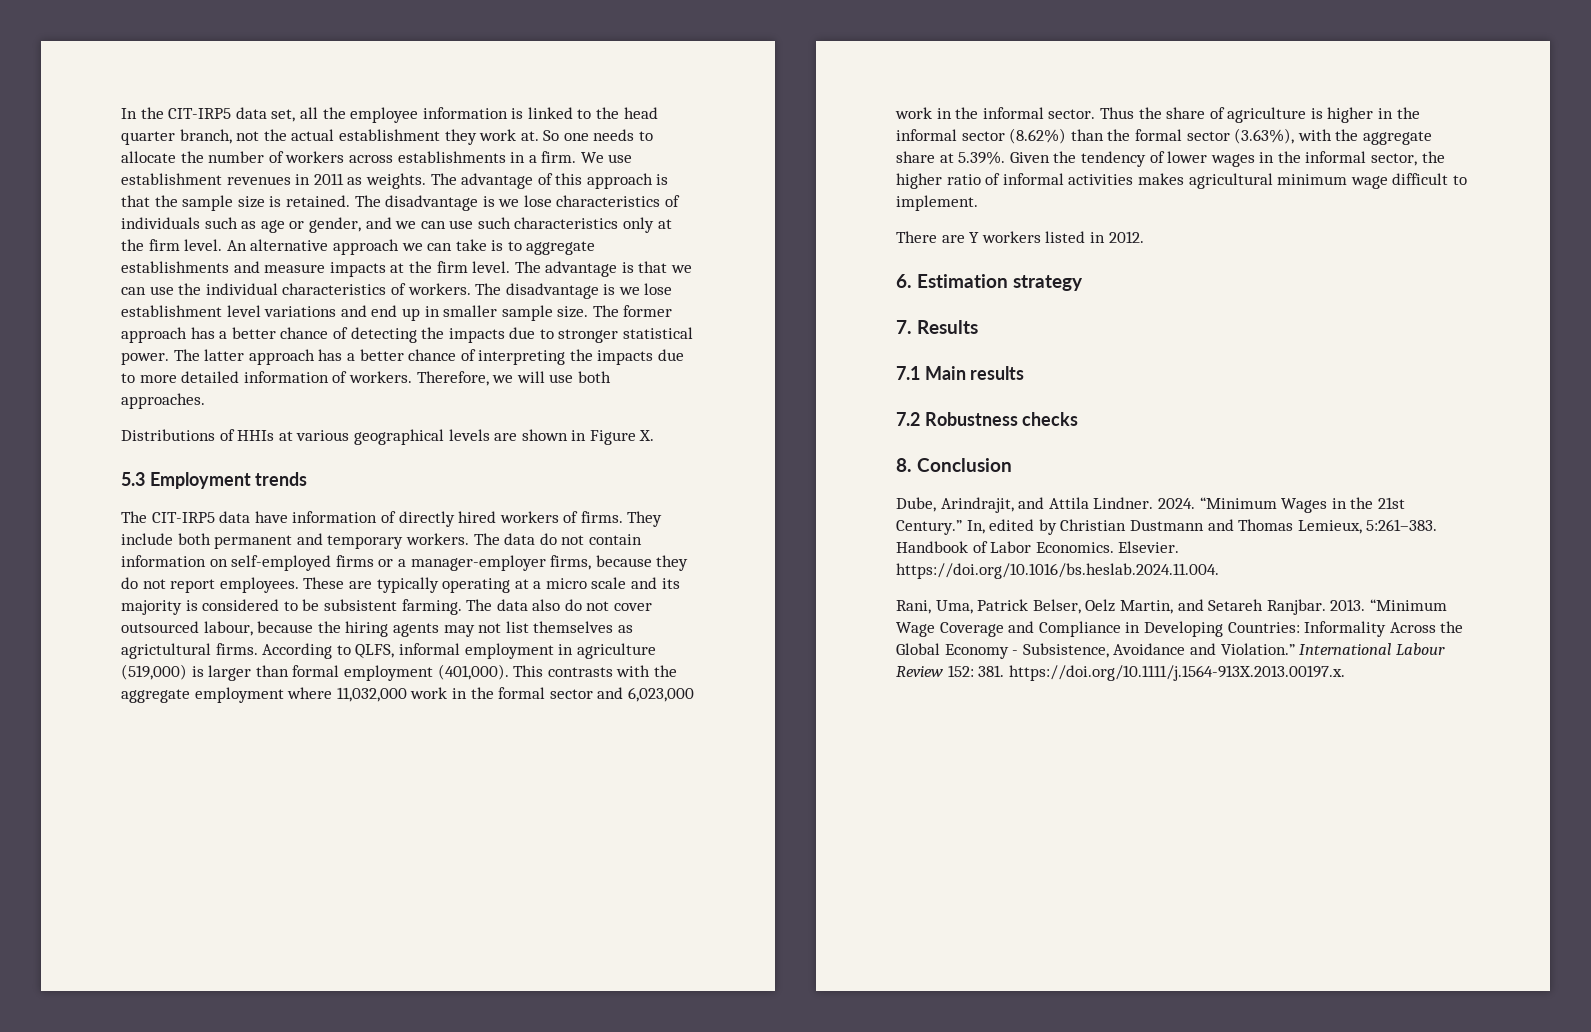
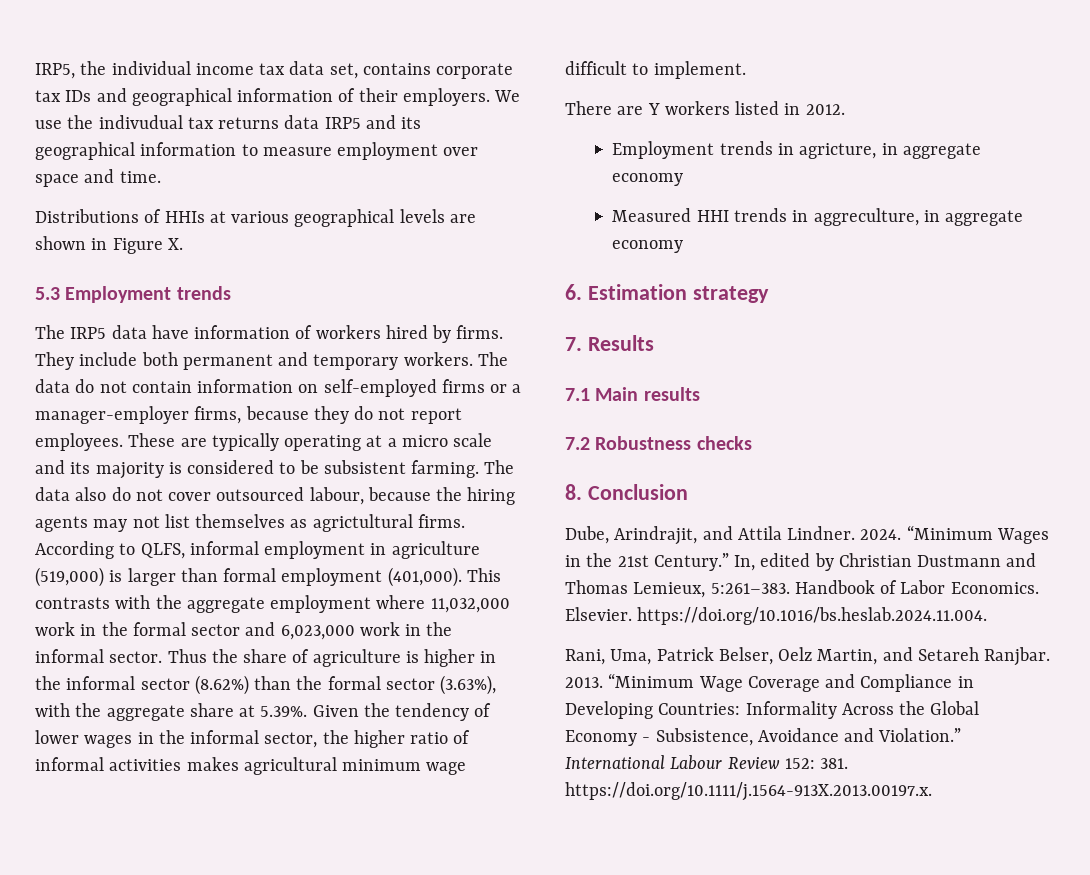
[121,107,658,123] [121,129,654,145] [121,151,633,163] [121,173,669,189] [121,195,681,211] [121,217,672,233] [121,239,596,255] [121,261,693,277] [121,283,673,299] [121,305,673,321] [121,327,694,343] [121,349,685,365] [121,371,611,386] [121,393,205,409] In the CIT-IRP5 data set, all the employee information is linked to the head quarter branch, not the actual establishment they work at. So one needs to allocate the number of workers across establishments in a firm. We use establishment revenues in 2011 as weights. The advantage of this approach is that the sample size is retained. The disadvantage is we lose characteristics of individuals such as age or gender, and we can use such characteristics only at the firm level. An alternative approach we can take is to aggregate establishments and measure impacts at the firm level. The advantage is that we can use the individual characteristics of workers. The disadvantage is we lose establishment level variations and end up in smaller sample size. The former approach has a better chance of detecting the impacts due to stronger statistical power. The latter approach has a better chance of interpreting the impacts due to more detailed information of workers. Therefore, we will use both approaches. -> [35,61,514,79] [35,88,521,106] [35,115,422,129] [35,142,479,160] [35,169,161,187] IRP5, the individual income tax data set, contains corporate tax IDs and geographical information of their employers. We use the indivudual tax returns data IRP5 and its geographical information to measure employment over space and time.
[151,512,215,523] CIT-IRP5 -> [70,327,107,339] IRP5
[398,511,579,527] directly hired workers of -> [315,325,452,343] workers hired by
(1144, 237) none -> [612,141,981,159] [612,173,684,186] [612,208,1024,226] [612,240,684,253] // Employment trends in agricture, in aggregate economy // Measured HHI trends in aggreculture, in aggregate economy

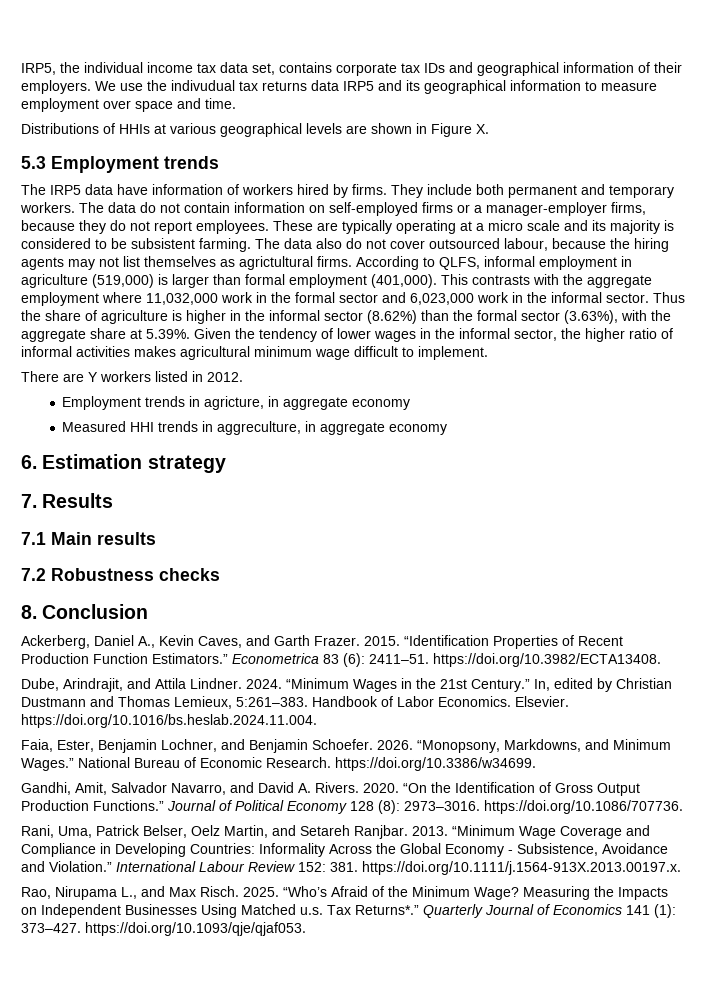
(688, 492) none -> [21,635,623,649] [21,653,661,667] // Ackerberg, Daniel A., Kevin Caves, and Garth Frazer. 2015. “Identification Properties of Recent Production Function Estimators.” Econometrica 83 (6): 2411–51. https://doi.org/10.3982/ECTA13408.
(988, 616) none -> [21,739,671,753] [21,757,536,771] [21,782,640,796] [21,800,683,814] // Faia, Ester, Benjamin Lochner, and Benjamin Schoefer. 2026. “Monopsony, Markdowns, and Minimum Wages.” National Bureau of Economic Research. https://doi.org/10.3386/w34699. // Gandhi, Amit, Salvador Navarro, and David A. Rivers. 2020. “On the Identification of Gross Output Production Functions.” Journal of Political Economy 128 (8): 2973–3016. https://doi.org/10.1086/707736.
(932, 791) none -> [21,886,668,900] [21,904,676,918] [21,922,306,936] // Rao, Nirupama L., and Max Risch. 2025. “Who’s Afraid of the Minimum Wage? Measuring the Impacts on Independent Businesses Using Matched u.s. Tax Returns*.” Quarterly Journal of Economics 141 (1): 373–427. https://doi.org/10.1093/qje/qjaf053.

